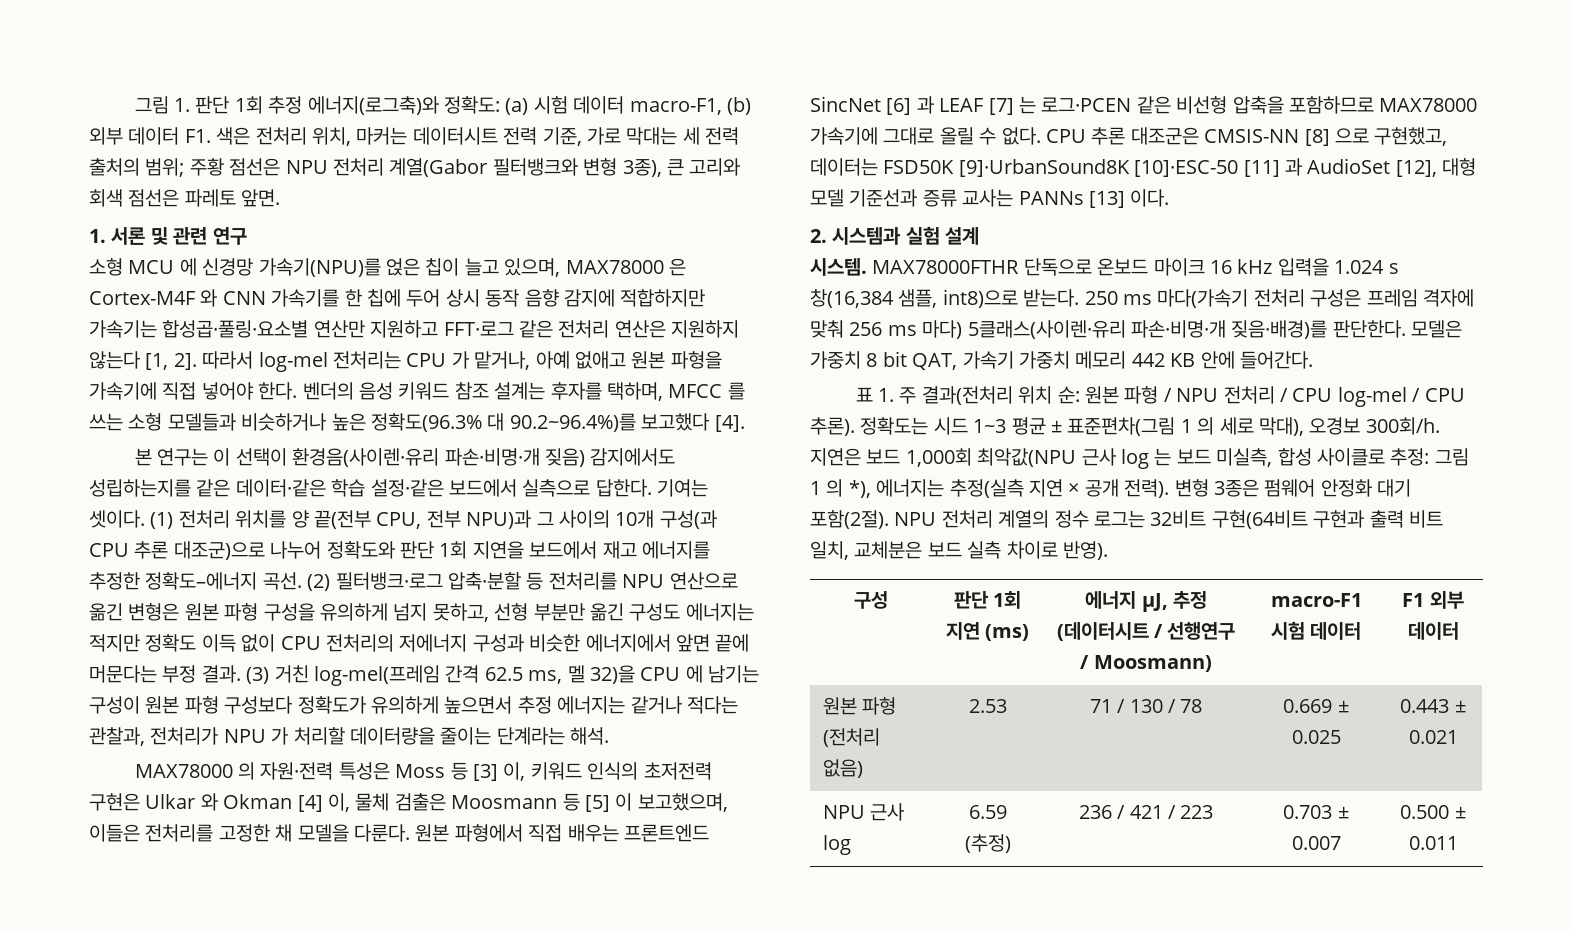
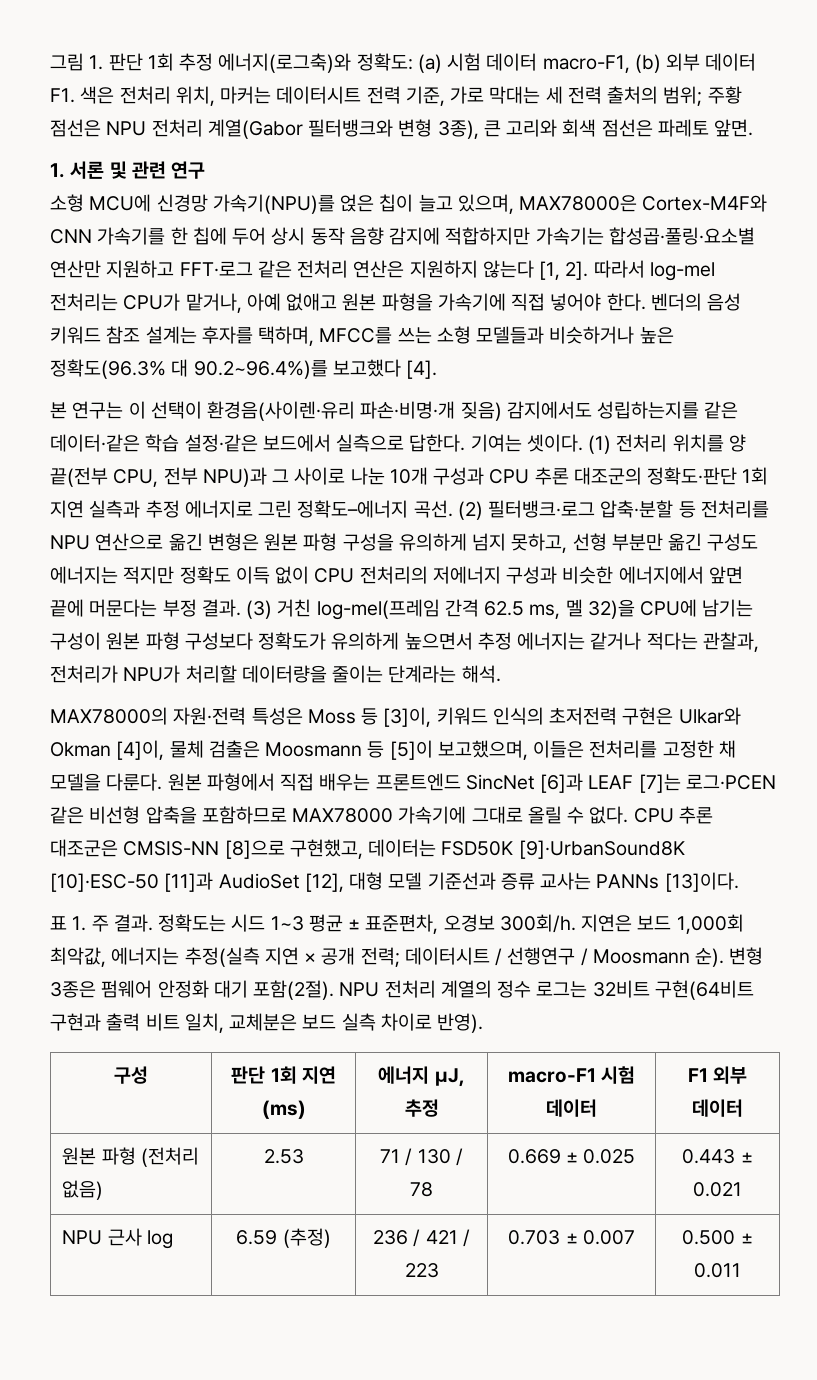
[128,258,197,276] MCU 에 -> [89,194,152,212] MCU에
[565,258,686,276] [89,289,218,307] MAX78000 은 Cortex-M4F 와 -> [519,194,768,212] MAX78000은 Cortex-M4F와
[406,351,469,369] CPU 가 -> [123,293,181,311] CPU가
[668,382,745,400] MFCC 를 -> [319,327,393,344] MFCC를
[558,510,717,529] [89,541,710,560] [89,572,140,590] 사이의 10개 구성(과 CPU 추론 대조군)으로 나누어 정확도와 판단 1회 지연을 보드에서 재고 에너지를 추정한 -> [294,467,769,485] [50,500,293,518] 사이로 나눈 10개 구성과 CPU 추론 대조군의 정확도·판단 1회 지연 실측과 추정 에너지로 그린
[640,665,703,683] CPU 에 -> [640,599,698,617] CPU에
[223,727,289,745] NPU 가 -> [123,665,181,683] NPU가
[134,762,255,780] MAX78000 의 -> [50,707,168,725] MAX78000의
[472,762,526,781] [3] 이, -> [383,707,432,727] [3]이,
[145,793,350,812] Ulkar 와 Okman [4] 이, -> [678,707,741,725] [50,740,165,760] Ulkar와 Okman [4]이,
[584,793,633,812] [5] 이 -> [389,740,433,760] [5]이
[886,96,1036,115] [6] 과 LEAF [7] 는 -> [540,773,681,793] [6]과 LEAF [7]는
[1304,128,1369,146] [8] 으로 -> [224,840,285,859] [8]으로
[1243,158,1302,177] [11] 과 -> [164,872,214,892] [11]과
[1088,189,1170,208] [810,226,980,245] [810,258,1399,276] [810,289,1474,308] [810,320,1463,339] [810,351,1313,370] [855,386,1465,407] [810,417,855,436] [13] 이다. // 2. 시스템과 실험 설계 // 시스템. MAX78000FTHR 단독으로 온보드 마이크 16 kHz 입력을 1.024 s 창(16,384 샘플, int8)으로 받는다. 250 ms 마다(가속기 전처리 구성은 프레임 격자에 맞춰 256 ms 마다) 5클래스(사이렌·유리 파손·비명·개 짖음·배경)를 판단한다. 모델은 가중치 8 bit QAT, 가속기 가중치 메모리 442 KB 안에 들어간다. // 표 1. 주 결과(전처리 위치 순: 원본 파형 / NPU 전처리 / CPU log-mel / CPU 추론). -> [664,872,739,892] [50,914,153,932] [13]이다. // 표 1. 주 결과.
[1067,417,1304,436] 표준편차(그림 1 의 세로 막대), -> [365,914,439,934] 표준편차,
[977,448,1469,469] [810,479,871,498] 최악값(NPU 근사 log 는 보드 미실측, 합성 사이클로 추정: 그림 1 의 *), -> [50,947,106,967] 최악값,
[1124,479,1170,498] 전력). -> [360,947,725,967] 전력; 데이터시트 / 선행연구 / Moosmann 순).
[1056,622,1236,641] [1080,655,1212,672] (데이터시트 / 선행연구 / Moosmann) -> (439, 1108) none

